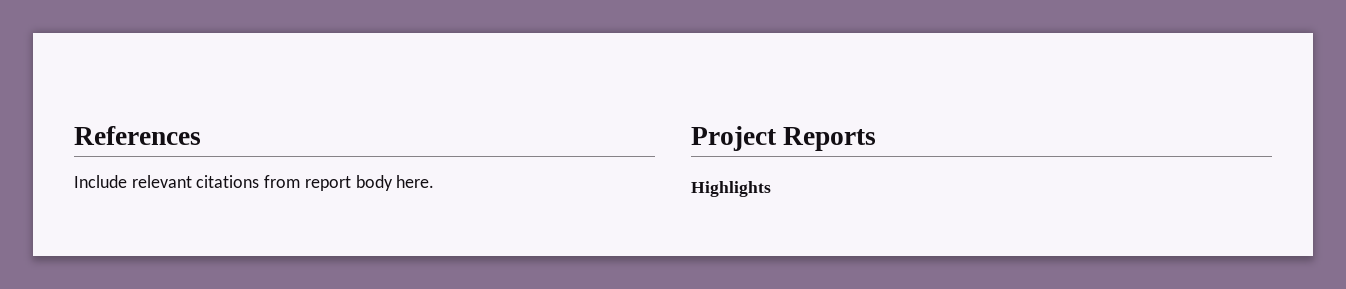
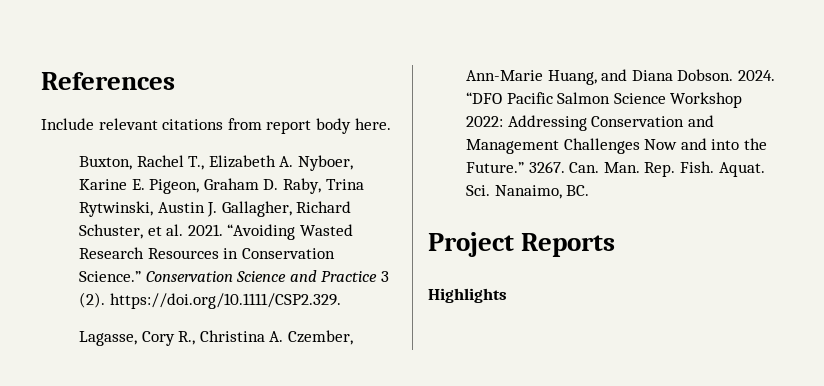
(435, 181) none -> [79,155,353,171] [79,178,364,194] [79,201,352,217] [79,224,353,240] [79,247,335,259] [79,270,389,282] [79,292,341,309] [79,330,353,346] [466,69,775,85] [466,92,743,108] [466,115,714,131] [466,138,767,154] [466,161,765,177] [466,185,590,199] // Buxton, Rachel T., Elizabeth A. Nyboer, Karine E. Pigeon, Graham D. Raby, Trina Rytwinski, Austin J. Gallagher, Richard Schuster, et al. 2021. “Avoiding Wasted Research Resources in Conservation Science.” Conservation Science and Practice 3 (2). https://doi.org/10.1111/CSP2.329. // Lagasse, Cory R., Christina A. Czember, Ann-Marie Huang, and Diana Dobson. 2024. “DFO Pacific Salmon Science Workshop 2022: Addressing Conservation and Management Challenges Now and into the Future.” 3267. Can. Man. Rep. Fish. Aquat. Sci. Nanaimo, BC.

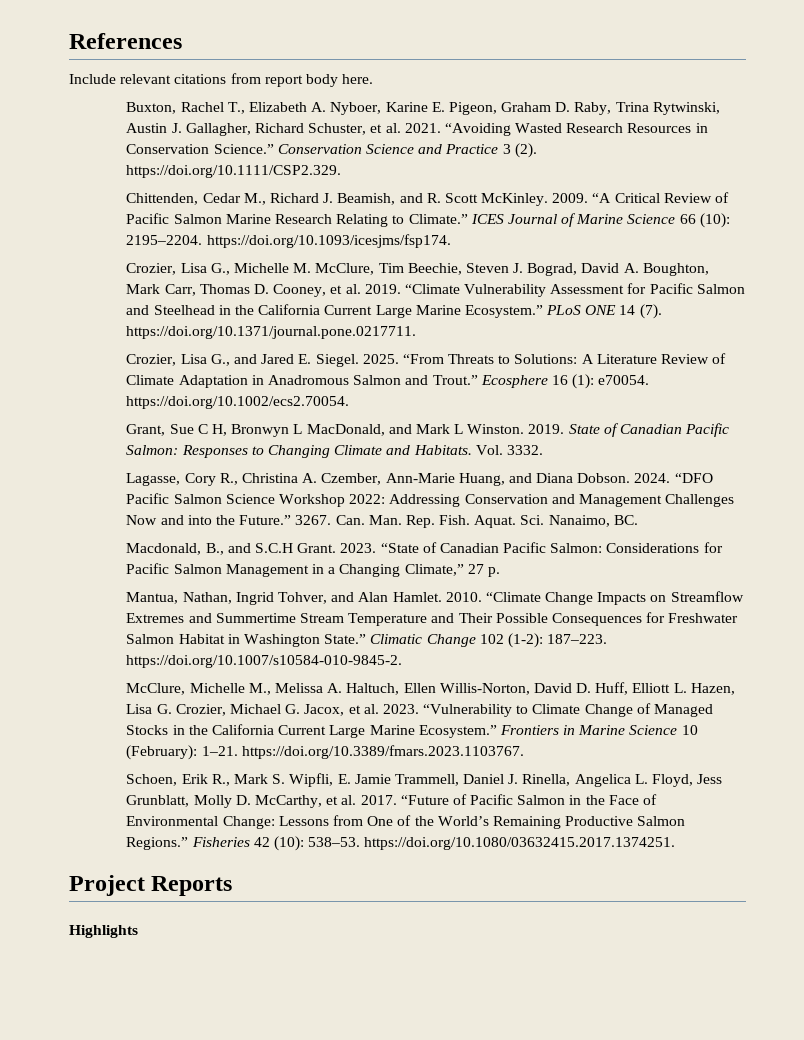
(341, 301) none -> [126,192,729,206] [126,213,730,228] [126,234,451,248] [126,263,709,276] [126,283,745,297] [126,304,662,319] [126,326,417,339] [126,353,727,367] [126,374,650,389] [126,396,350,409] [126,423,730,437] [126,445,543,458] // Chittenden, Cedar M., Richard J. Beamish, and R. Scott McKinley. 2009. “A Critical Review of Pacific Salmon Marine Research Relating to Climate.” ICES Journal of Marine Science 66 (10): 2195–2204. https://doi.org/10.1093/icesjms/fsp174. // Crozier, Lisa G., Michelle M. McClure, Tim Beechie, Steven J. Bograd, David A. Boughton, Mark Carr, Thomas D. Cooney, et al. 2019. “Climate Vulnerability Assessment for Pacific Salmon and Steelhead in the California Current Large Marine Ecosystem.” PLoS ONE 14 (7). https://doi.org/10.1371/journal.pone.0217711. // Crozier, Lisa G., and Jared E. Siegel. 2025. “From Threats to Solutions: A Literature Review of Climate Adaptation in Anadromous Salmon and Trout.” Ecosphere 16 (1): e70054. https://doi.org/10.1002/ecs2.70054. // Grant, Sue C H, Bronwyn L MacDonald, and Mark L Winston. 2019. State of Canadian Pacific Salmon: Responses to Changing Climate and Habitats. Vol. 3332.
(590, 190) none -> [126,542,723,555] [126,563,500,577] [126,591,744,605] [126,612,739,626] [126,633,608,648] [126,655,403,668] [126,682,735,695] [126,703,713,717] [126,724,698,738] [126,745,524,760] [126,773,723,787] [126,794,657,808] [126,815,686,829] [126,836,676,851] // Macdonald, B., and S.C.H Grant. 2023. “State of Canadian Pacific Salmon: Considerations for Pacific Salmon Management in a Changing Climate,” 27 p. // Mantua, Nathan, Ingrid Tohver, and Alan Hamlet. 2010. “Climate Change Impacts on Streamflow Extremes and Summertime Stream Temperature and Their Possible Consequences for Freshwater Salmon Habitat in Washington State.” Climatic Change 102 (1-2): 187–223. https://doi.org/10.1007/s10584-010-9845-2. // McClure, Michelle M., Melissa A. Haltuch, Ellen Willis-Norton, David D. Huff, Elliott L. Hazen, Lisa G. Crozier, Michael G. Jacox, et al. 2023. “Vulnerability to Climate Change of Managed Stocks in the California Current Large Marine Ecosystem.” Frontiers in Marine Science 10 (February): 1–21. https://doi.org/10.3389/fmars.2023.1103767. // Schoen, Erik R., Mark S. Wipfli, E. Jamie Trammell, Daniel J. Rinella, Angelica L. Floyd, Jess Grunblatt, Molly D. McCarthy, et al. 2017. “Future of Pacific Salmon in the Face of Environmental Change: Lessons from One of the World’s Remaining Productive Salmon Regions.” Fisheries 42 (10): 538–53. https://doi.org/10.1080/03632415.2017.1374251.

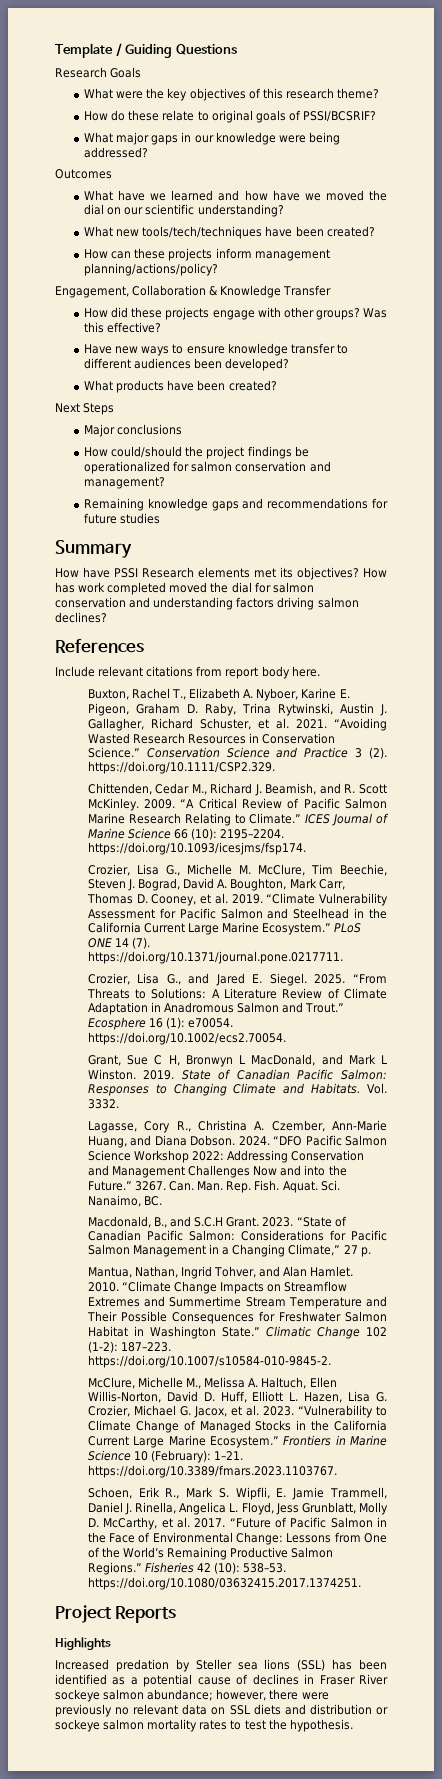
(69, 41) none -> [55,43,237,58] [55,67,142,78] [84,88,379,101] [84,110,376,123] [84,132,340,145] [84,147,149,158] [55,169,112,179] [84,190,387,201] [84,204,284,217] [84,226,375,239] [84,248,330,261] [84,263,219,276] [55,285,332,298] [84,307,387,320] [84,322,162,333] [84,343,348,356] [84,358,290,371] [84,380,277,393] [55,403,115,415] [84,424,183,437] [84,446,309,459] [84,461,331,474] [84,477,166,489] [84,498,388,511] [84,513,161,524] [55,540,132,558] [55,567,387,580] [55,582,314,595] [55,597,359,610] [55,612,107,623] Template / Guiding Questions // Research Goals // What were the key objectives of this research theme? // How do these relate to original goals of PSSI/BCSRIF? // What major gaps in our knowledge were being addressed? // Outcomes // What have we learned and how have we moved the dial on our scientific understanding? // What new tools/tech/techniques have been created? // How can these projects inform management planning/actions/policy? // Engagement, Collaboration & Knowledge Transfer // How did these projects engage with other groups? Was this effective? // Have new ways to ensure knowledge transfer to different audiences been developed? // What products have been created? // Next Steps // Major conclusions // How could/should the project findings be operationalized for salmon conservation and management? // Remaining knowledge gaps and recommendations for future studies // Summary // How have PSSI Research elements met its objectives? How has work completed moved the dial for salmon conservation and understanding factors driving salmon declines? //
(138, 931) none -> [55,1659,387,1672] [55,1674,389,1687] [55,1689,329,1702] [55,1704,388,1717] [55,1719,353,1732] // Increased predation by Steller sea lions (SSL) has been identified as a potential cause of declines in Fraser River sockeye salmon abundance; however, there were previously no relevant data on SSL diets and distribution or sockeye salmon mortality rates to test the hypothesis.

